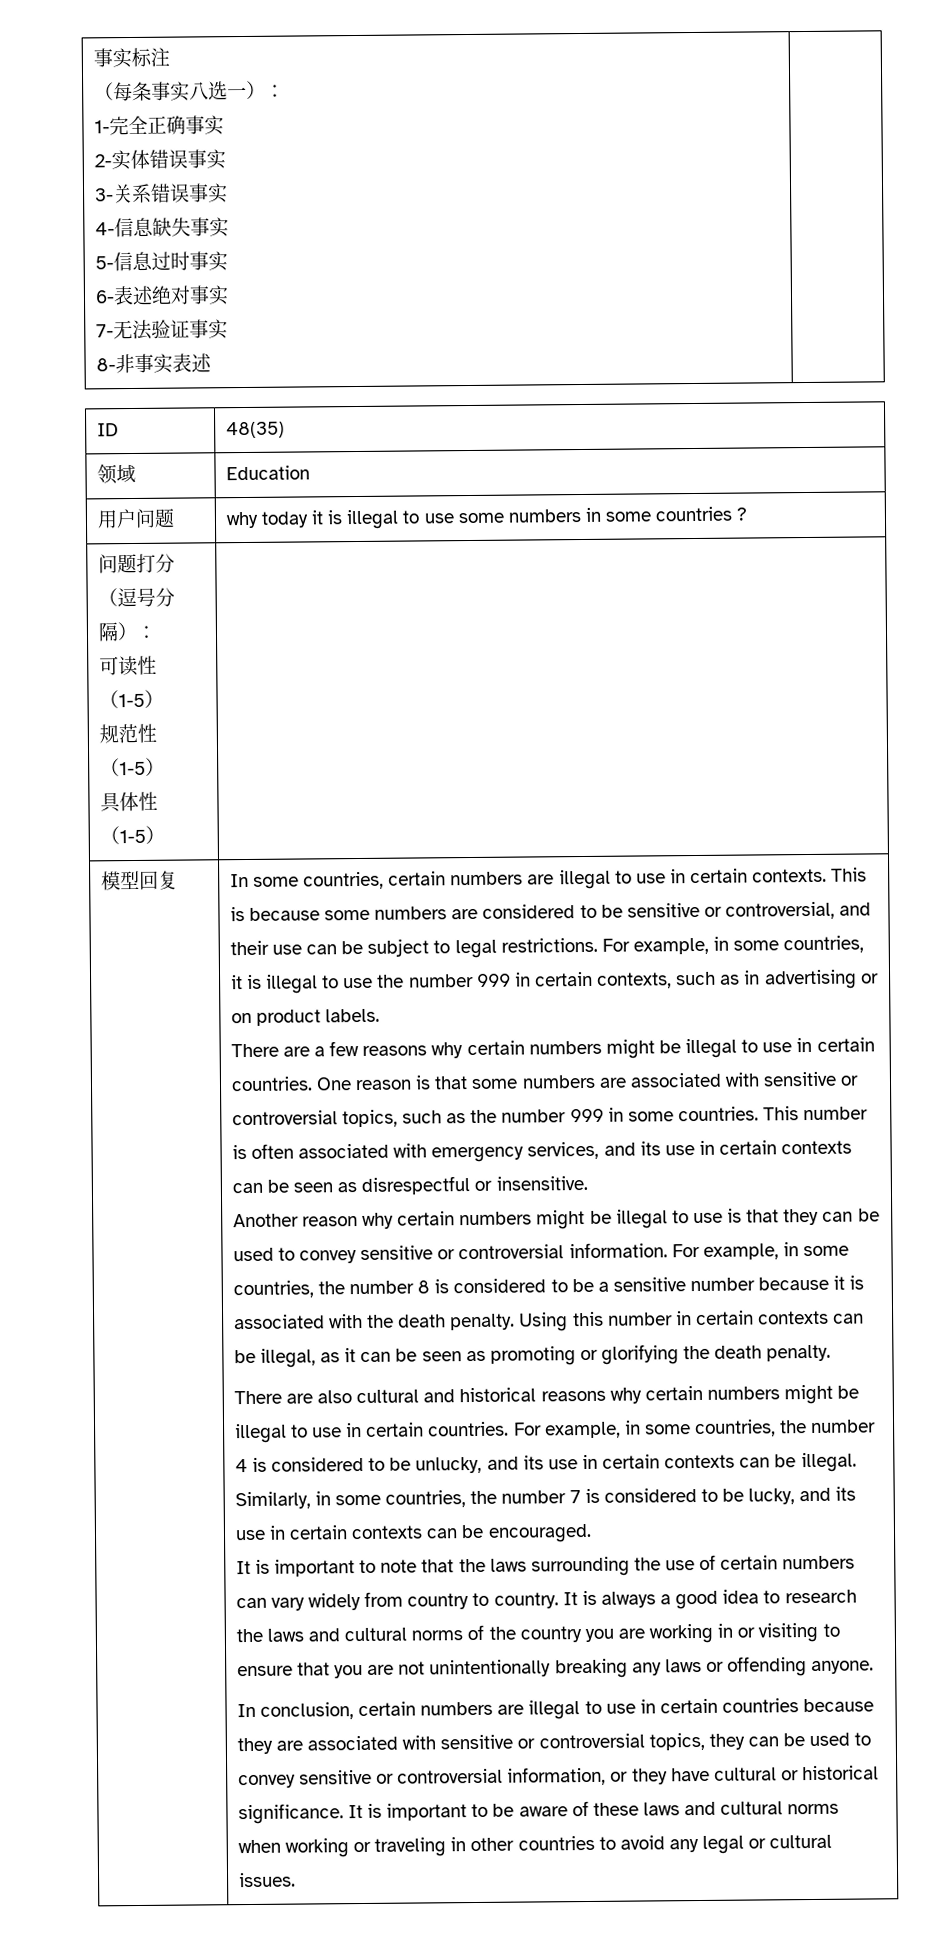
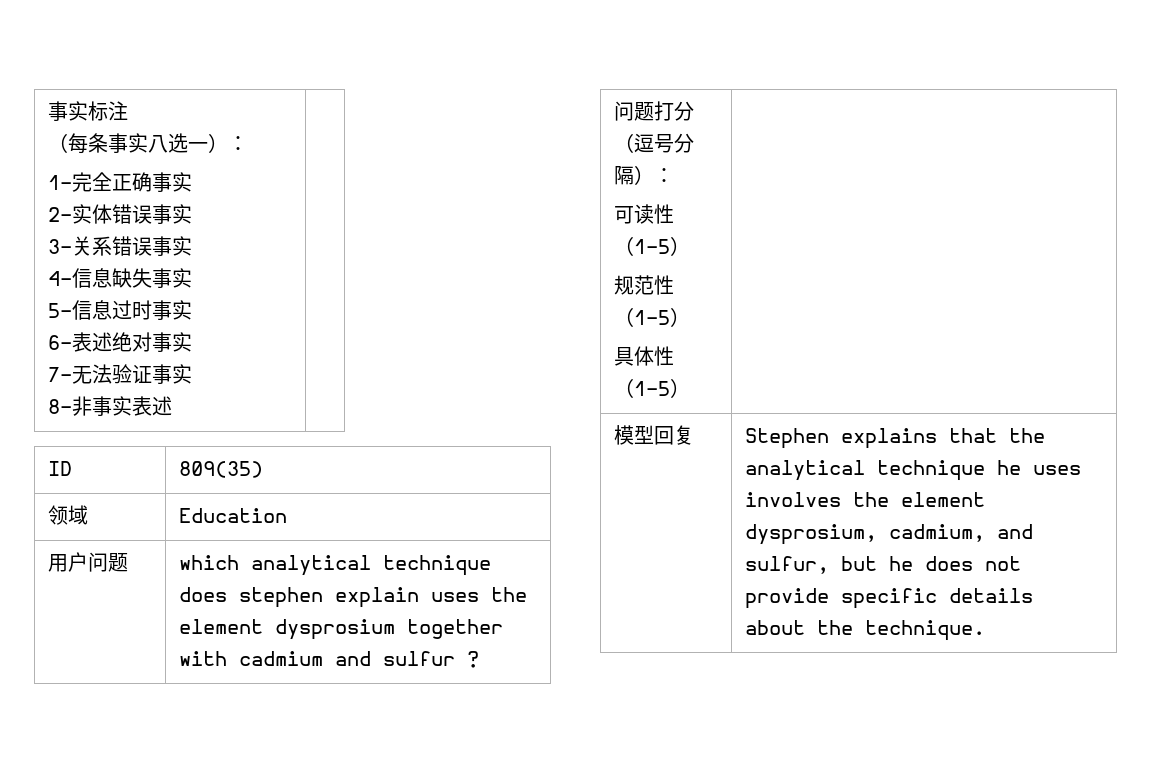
[225,421,285,439] 48(35) -> [179,461,264,478] 809(35)
[225,506,733,530] why today it is illegal to use some numbers in some countries -> [179,555,492,576] [179,587,528,608] [179,619,504,640] [179,651,456,666] which analytical technique does stephen explain uses the element dysprosium together with cadmium and sulfur
[229,867,868,890] [229,901,872,922] [229,935,865,959] [230,969,879,994] [230,1008,381,1026] [230,1037,875,1059] [230,1071,860,1092] [231,1106,869,1128] [231,1140,853,1163] [231,1175,588,1195] [232,1208,880,1230] [232,1242,850,1264] [232,1275,865,1299] [233,1310,865,1332] [233,1344,832,1368] [233,1384,860,1405] [234,1419,877,1444] [234,1452,857,1474] [234,1486,857,1510] [234,1523,592,1543] [235,1554,856,1577] [235,1589,857,1611] [235,1622,840,1644] [236,1656,875,1679] [236,1698,875,1720] [236,1732,872,1755] [237,1765,880,1789] [237,1800,840,1825] [237,1834,833,1858] [238,1872,296,1888] In some countries, certain numbers are illegal to use in certain contexts. This is because some numbers are considered to be sensitive or controversial, and their use can be subject to legal restrictions. For example, in some countries, it is illegal to use the number 999 in certain contexts, such as in advertising or on product labels. // There are a few reasons why certain numbers might be illegal to use in certain countries. One reason is that some numbers are associated with sensitive or controversial topics, such as the number 999 in some countries. This number is often associated with emergency services, and its use in certain contexts can be seen as disrespectful or insensitive. // Another reason why certain numbers might be illegal to use is that they can be used to convey sensitive or controversial information. For example, in some countries, the number 8 is considered to be a sensitive number because it is associated with the death penalty. Using this number in certain contexts can be illegal, as it can be seen as promoting or glorifying the death penalty. // There are also cultural and historical reasons why certain numbers might be illegal to use in certain countries. For example, in some countries, the number 4 is considered to be unlucky, and its use in certain contexts can be illegal. Similarly, in some countries, the number 7 is considered to be lucky, and its use in certain contexts can be encouraged. // It is important to note that the laws surrounding the use of certain numbers can vary widely from country to country. It is always a good idea to research the laws and cultural norms of the country you are working in or visiting to ensure that you are not unintentionally breaking any laws or offending anyone. // In conclusion, certain numbers are illegal to use in certain countries because they are associated with sensitive or controversial topics, they can be used to convey sensitive or controversial information, or they have cultural or historical significance. It is important to be aware of these laws and cultural norms when working or traveling in other countries to avoid any legal or cultural issues. -> [745,428,1046,449] [745,460,1082,481] [745,492,986,507] [745,524,1034,545] [745,556,1022,574] [745,588,1034,609] [745,620,986,641] Stephen explains that the analytical technique he uses involves the element dysprosium, cadmium, and sulfur, but he does not provide specific details about the technique.

